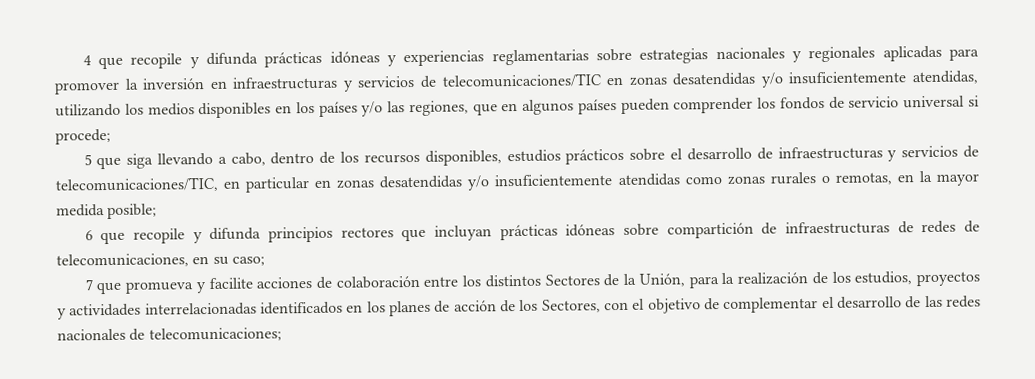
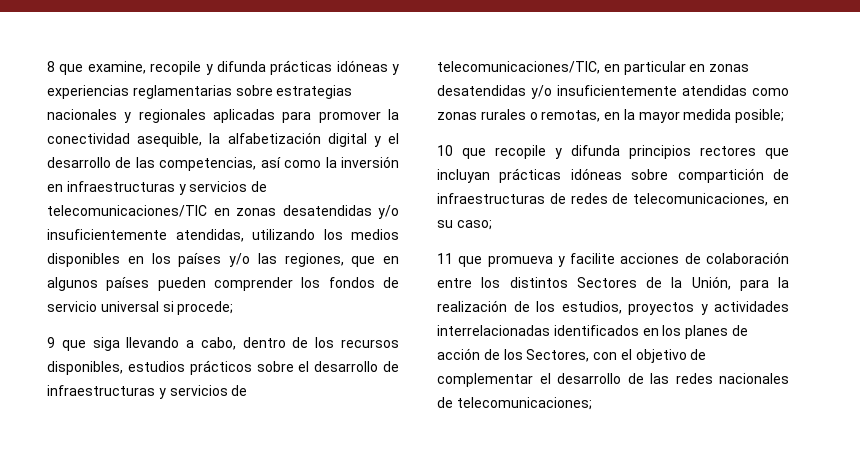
[82,55,123,70] 4 que -> [47,61,146,75] 8 que examine,
(139, 84) none -> [47,132,400,147] [47,157,337,171] conectividad asequible, la alfabetización digital y el desarrollo de las competencias, así como la
[83,154,92,166] 5 -> [47,337,55,348] 9
[84,230,93,241] 6 -> [437,145,453,156] 10
[84,279,93,291] 7 -> [437,253,453,264] 11

